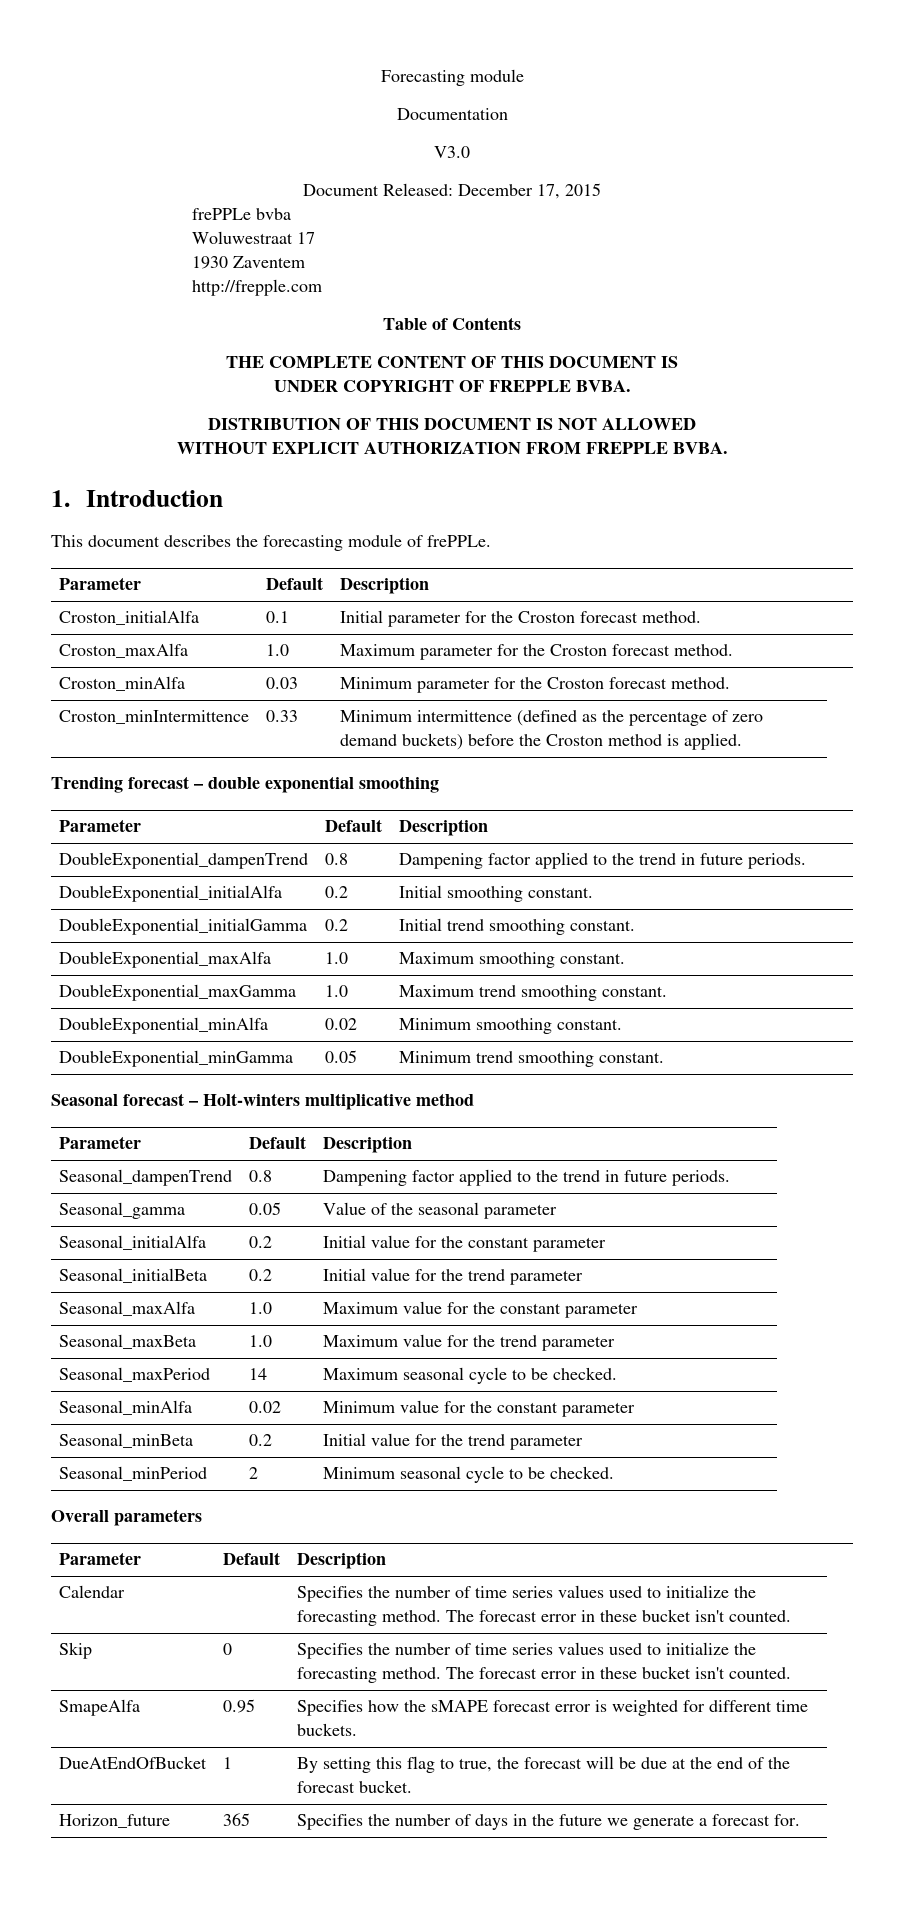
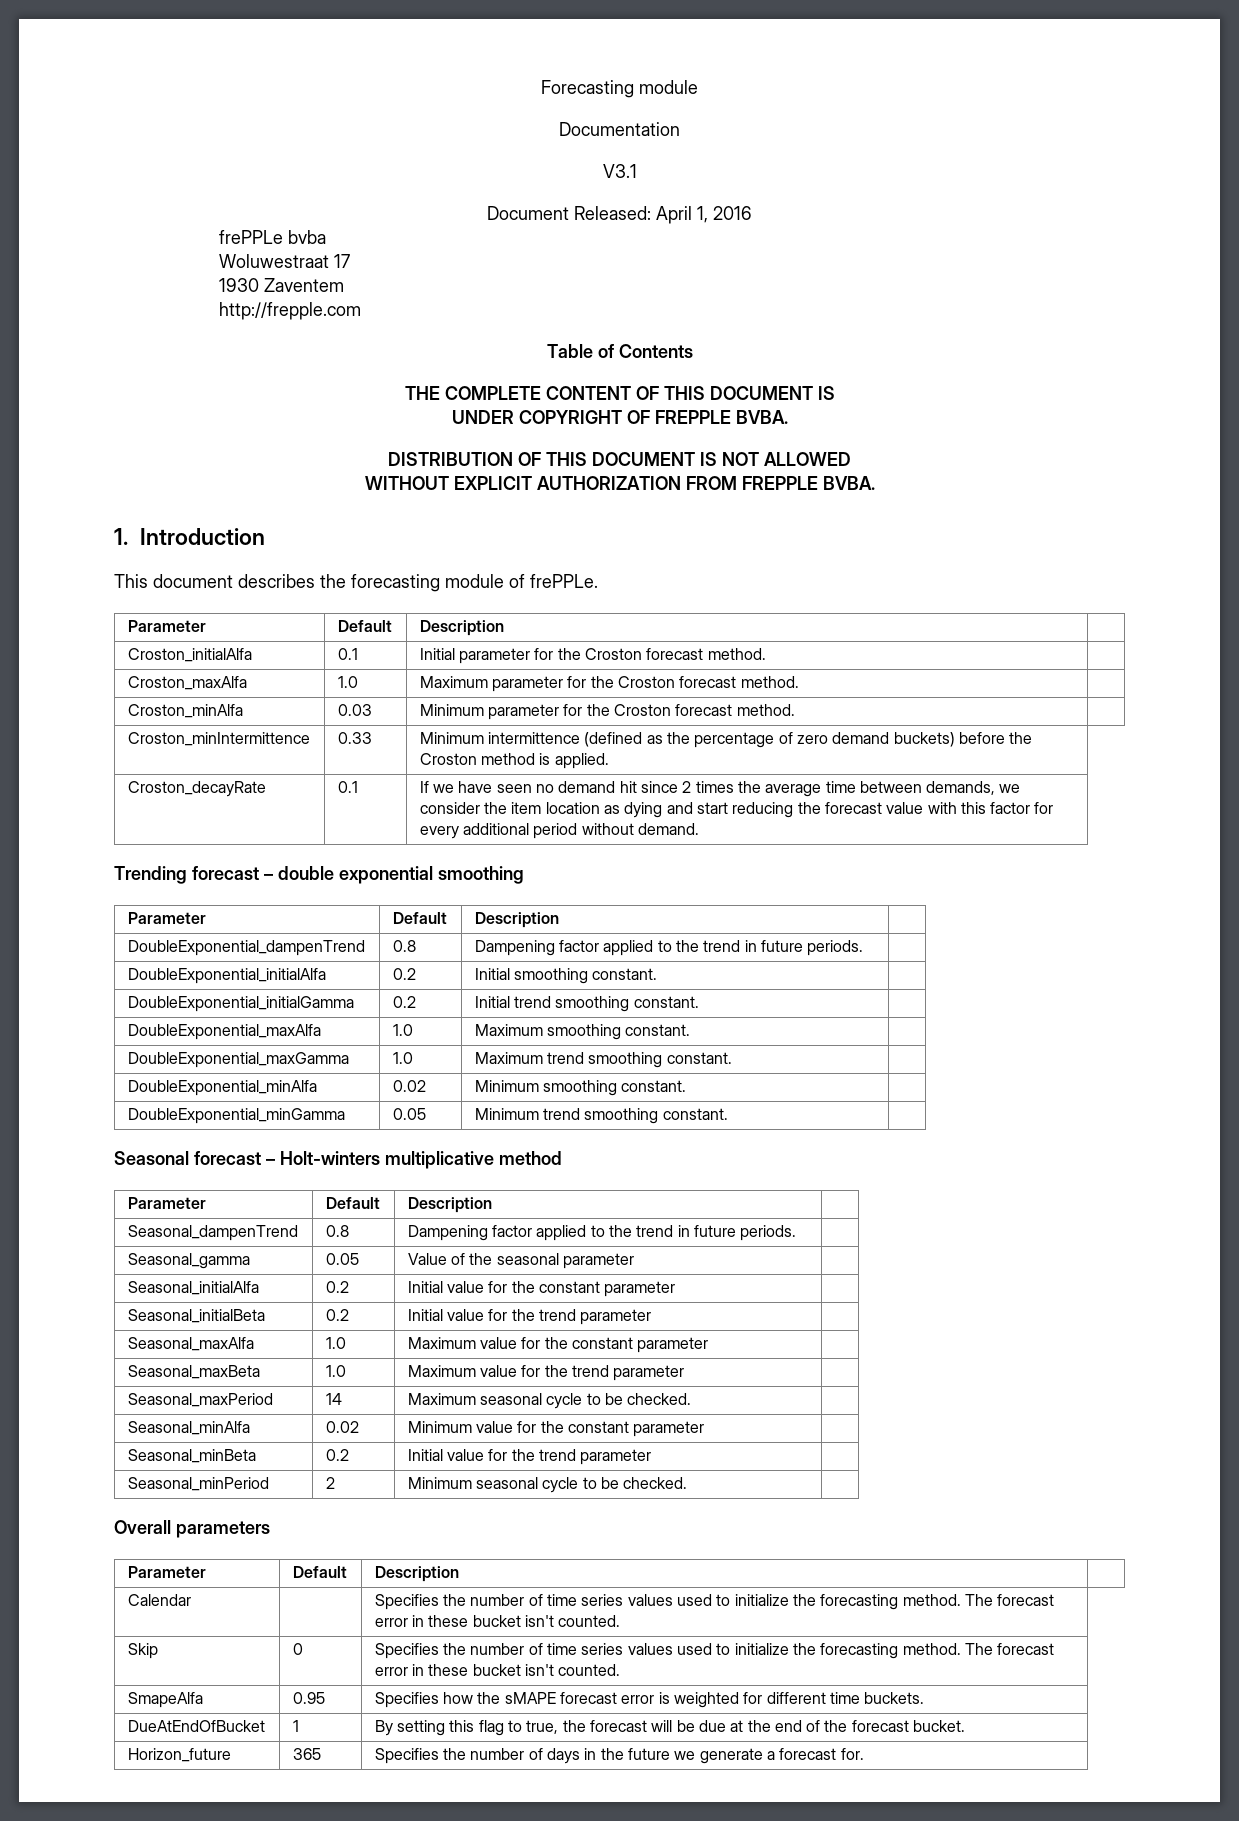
[434,146,470,158] V3.0 -> [602,164,637,178] V3.1
[458,183,601,199] December 17, 2015 -> [656,206,752,224] April 1, 2016
(743, 741) none -> [127,781,266,797] [337,781,358,793] [419,781,1021,797] [419,802,1054,818] [419,823,699,839] // Croston_decayRate | 0.1 | If we have seen no demand hit since 2 times the average time between demands, we consider the item location as dying and start reducing the forecast value with this factor for every additional period without demand.

